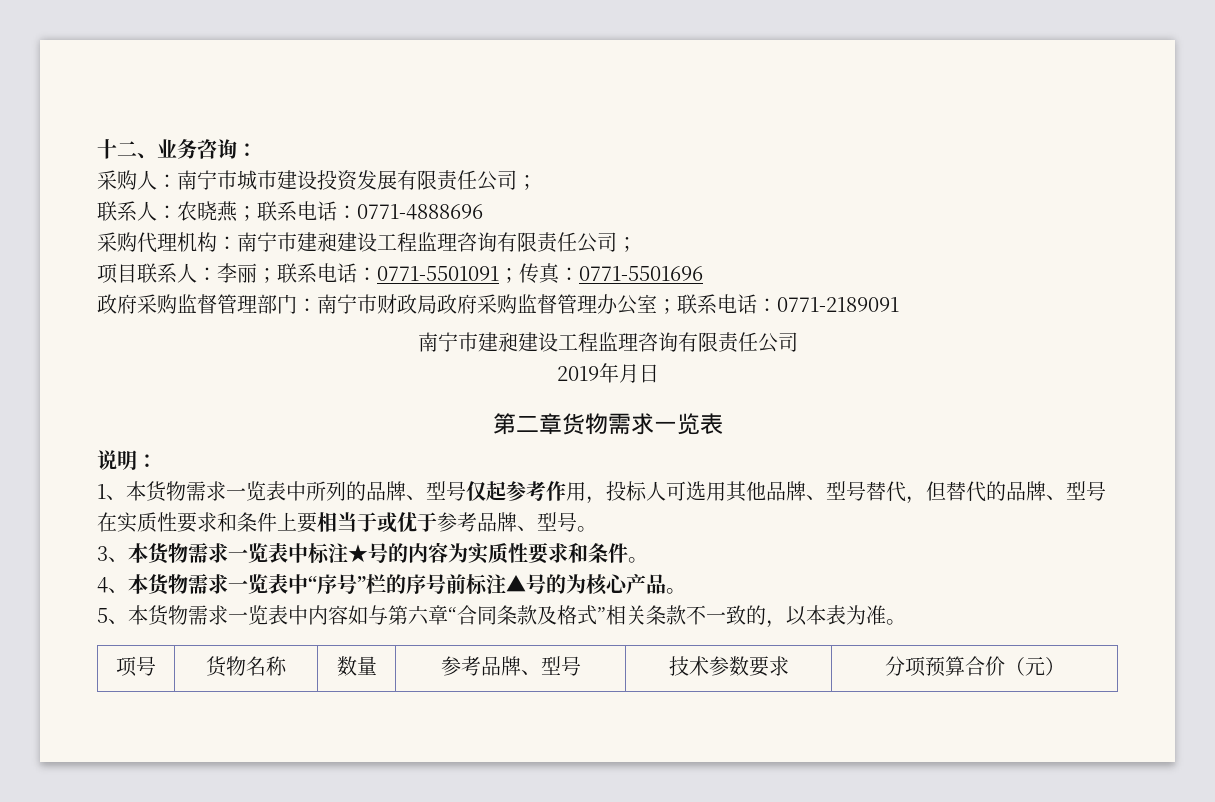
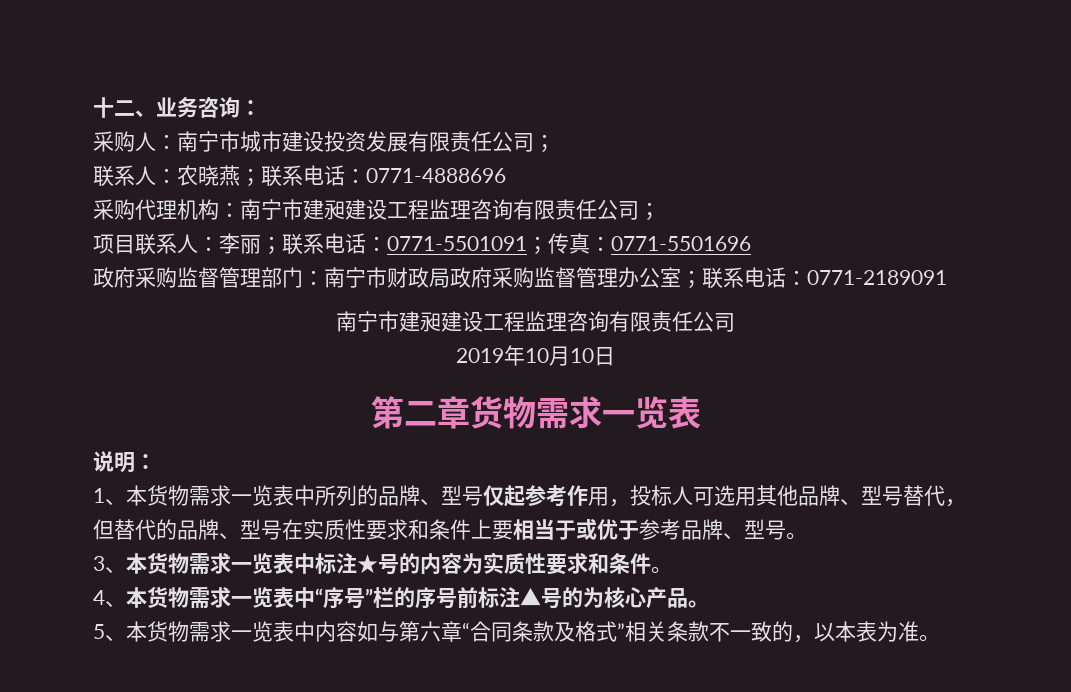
[618,364,639,383] 月 -> [525,346,594,366] 10月10
[116,656,156,677] [206,656,287,677] [336,656,377,676] [440,656,581,676] [668,656,789,677] [884,656,1065,677] // 项号 | 货物名称 | 数量 | 参考品牌、型号 | 技术参数要求 | 分项预算合价（元） -> (940, 638) none

